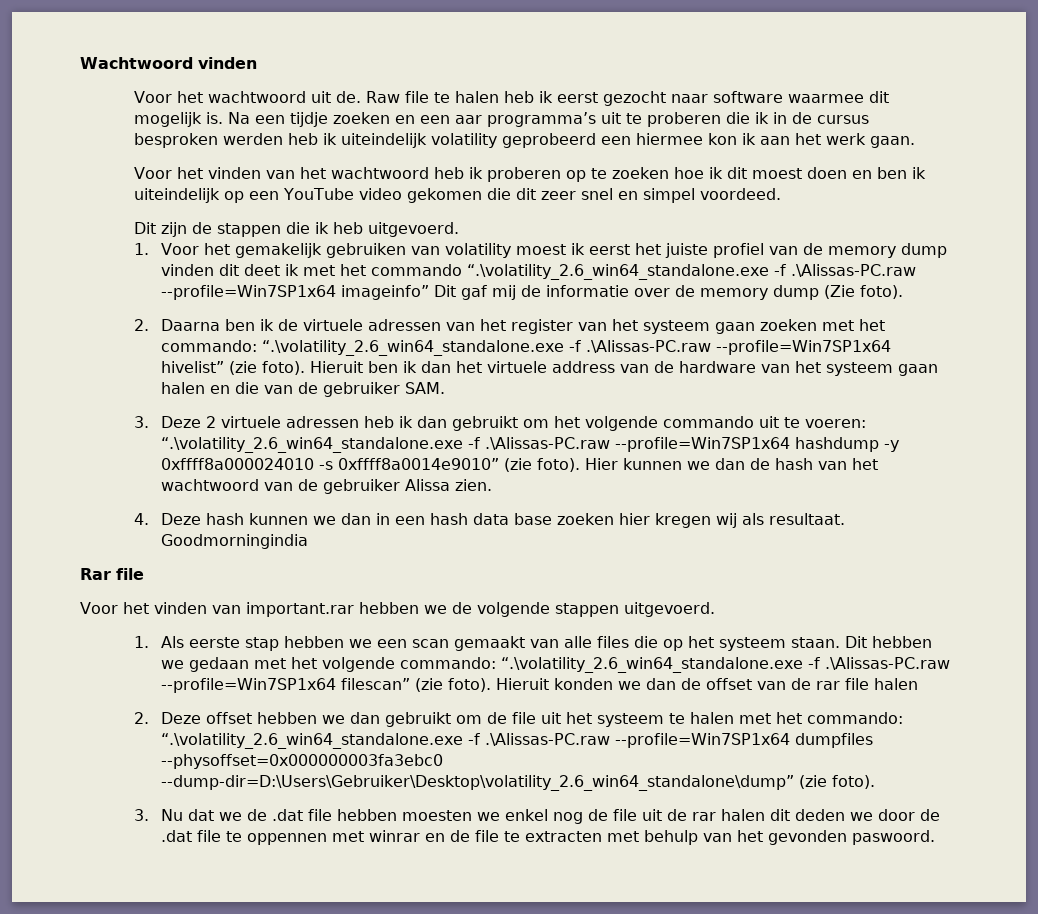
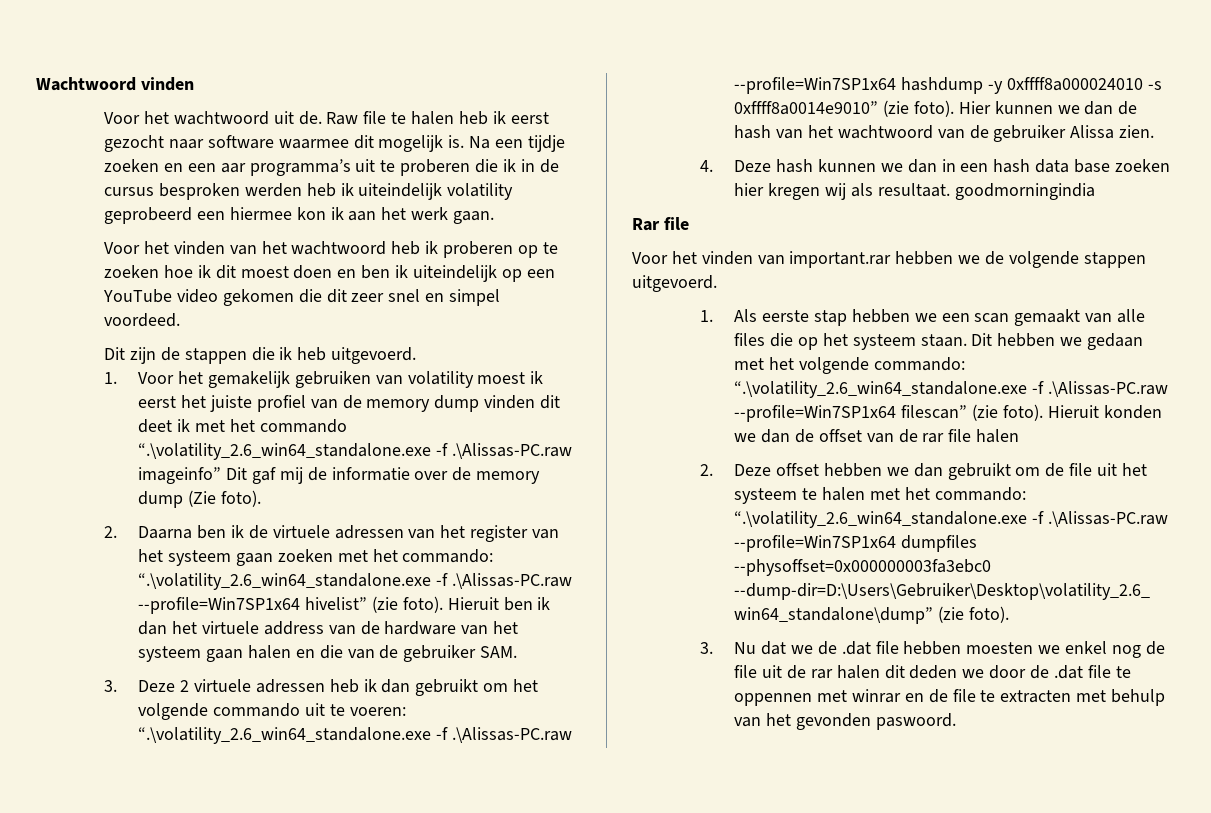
[161,285,337,300] --profile=Win7SP1x64 -> (572, 451) none
[161,534,309,549] Goodmorningindia -> [954,183,1095,200] goodmorningindia

